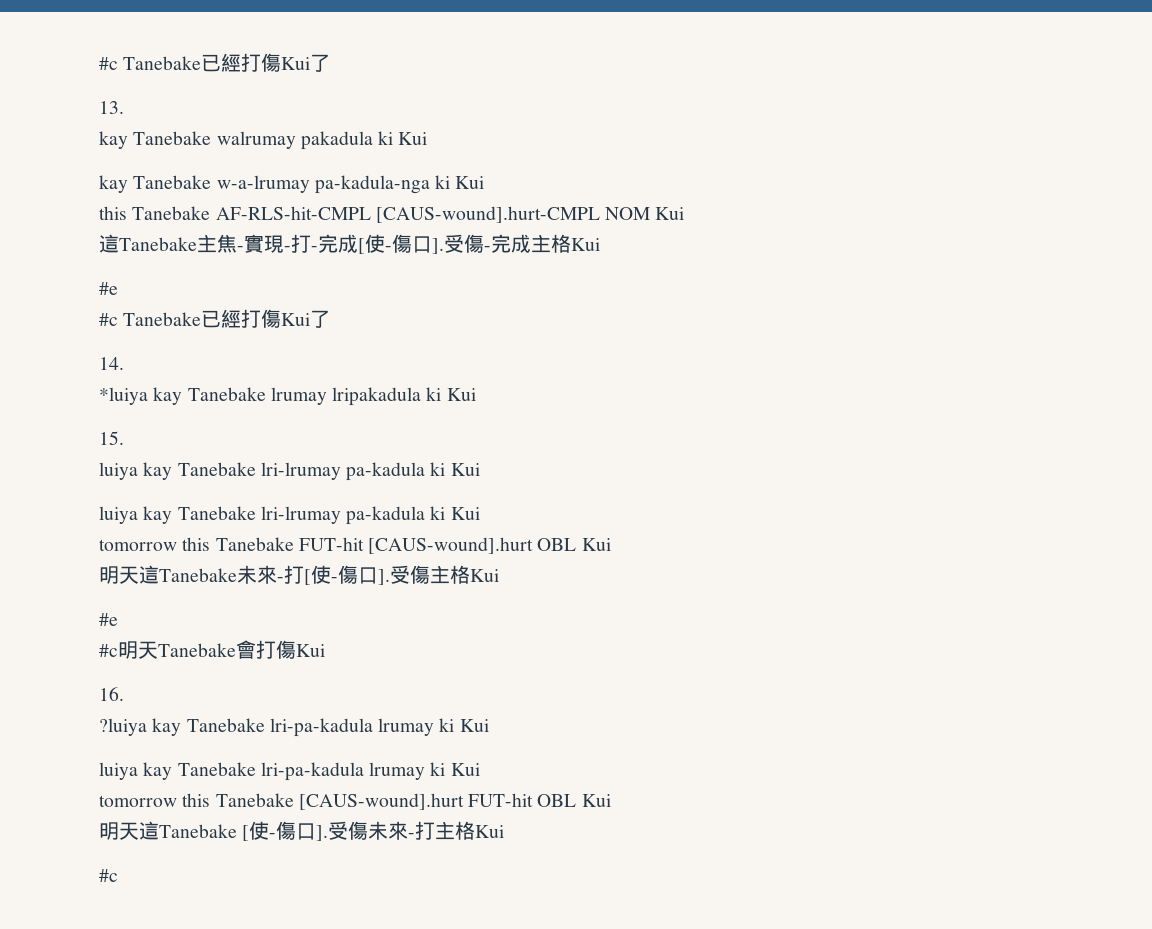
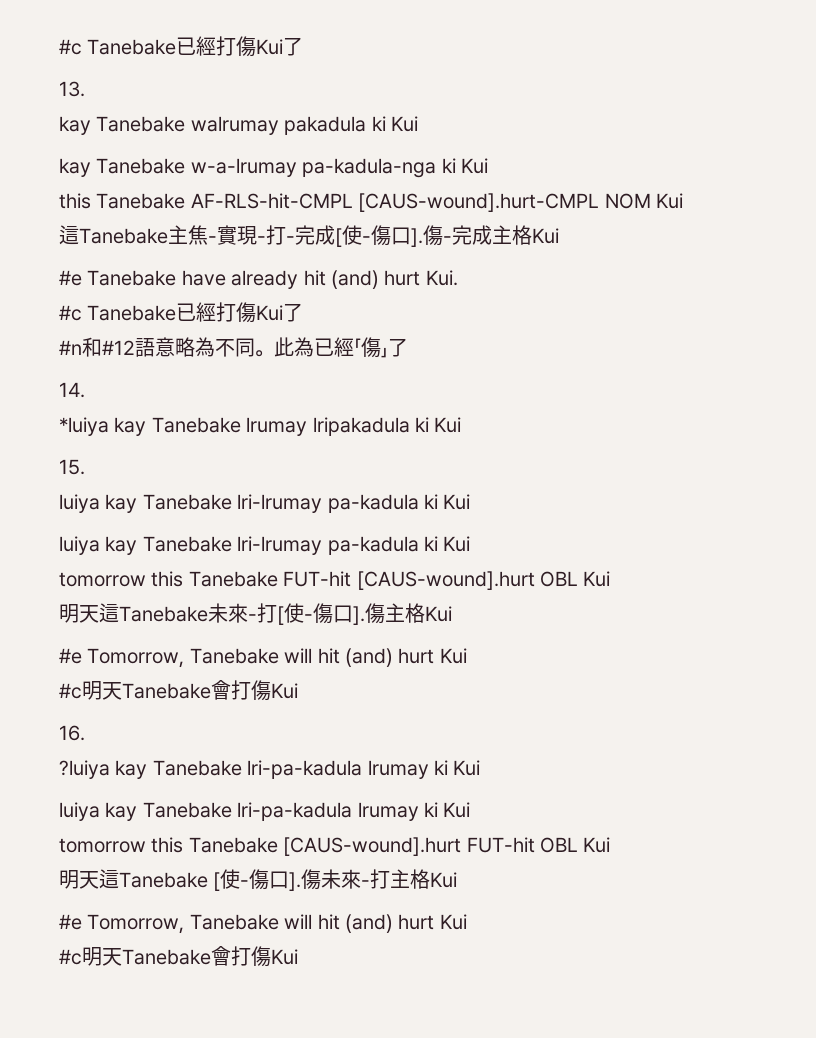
[444,234,464,253] 受 -> (423, 237) none
[99,309,331,328] // #c Tanebake已經打傷Kui了 -> [87,270,458,289] [59,302,304,323] [59,337,408,358] Tanebake have already hit (and) hurt Kui. // #c Tanebake已經打傷Kui了 // #n和#12語意略為不同。此為已經「傷」了
[390,565,410,584] 受 -> (365, 615) none
(118, 619) none -> [87,648,467,668] Tomorrow, Tanebake will hit (and) hurt Kui
[328,821,349,840] 受 -> (302, 881) none
[99,869,118,882] #c -> [59,914,467,934] [59,946,298,967] #e Tomorrow, Tanebake will hit (and) hurt Kui // #c明天Tanebake會打傷Kui

